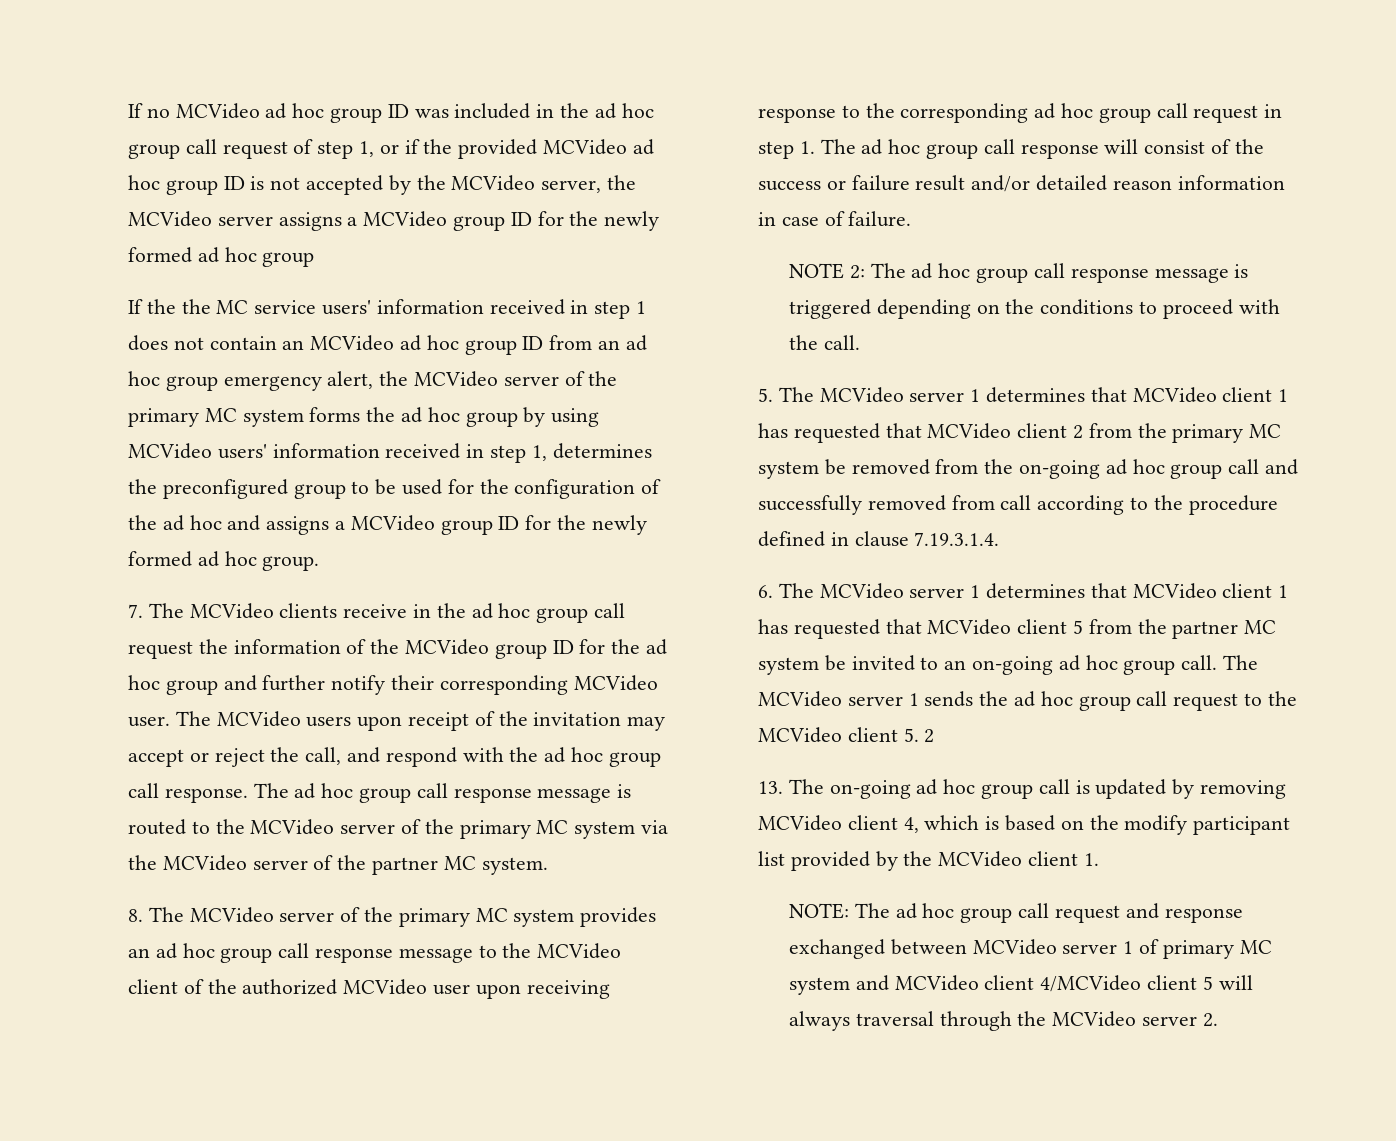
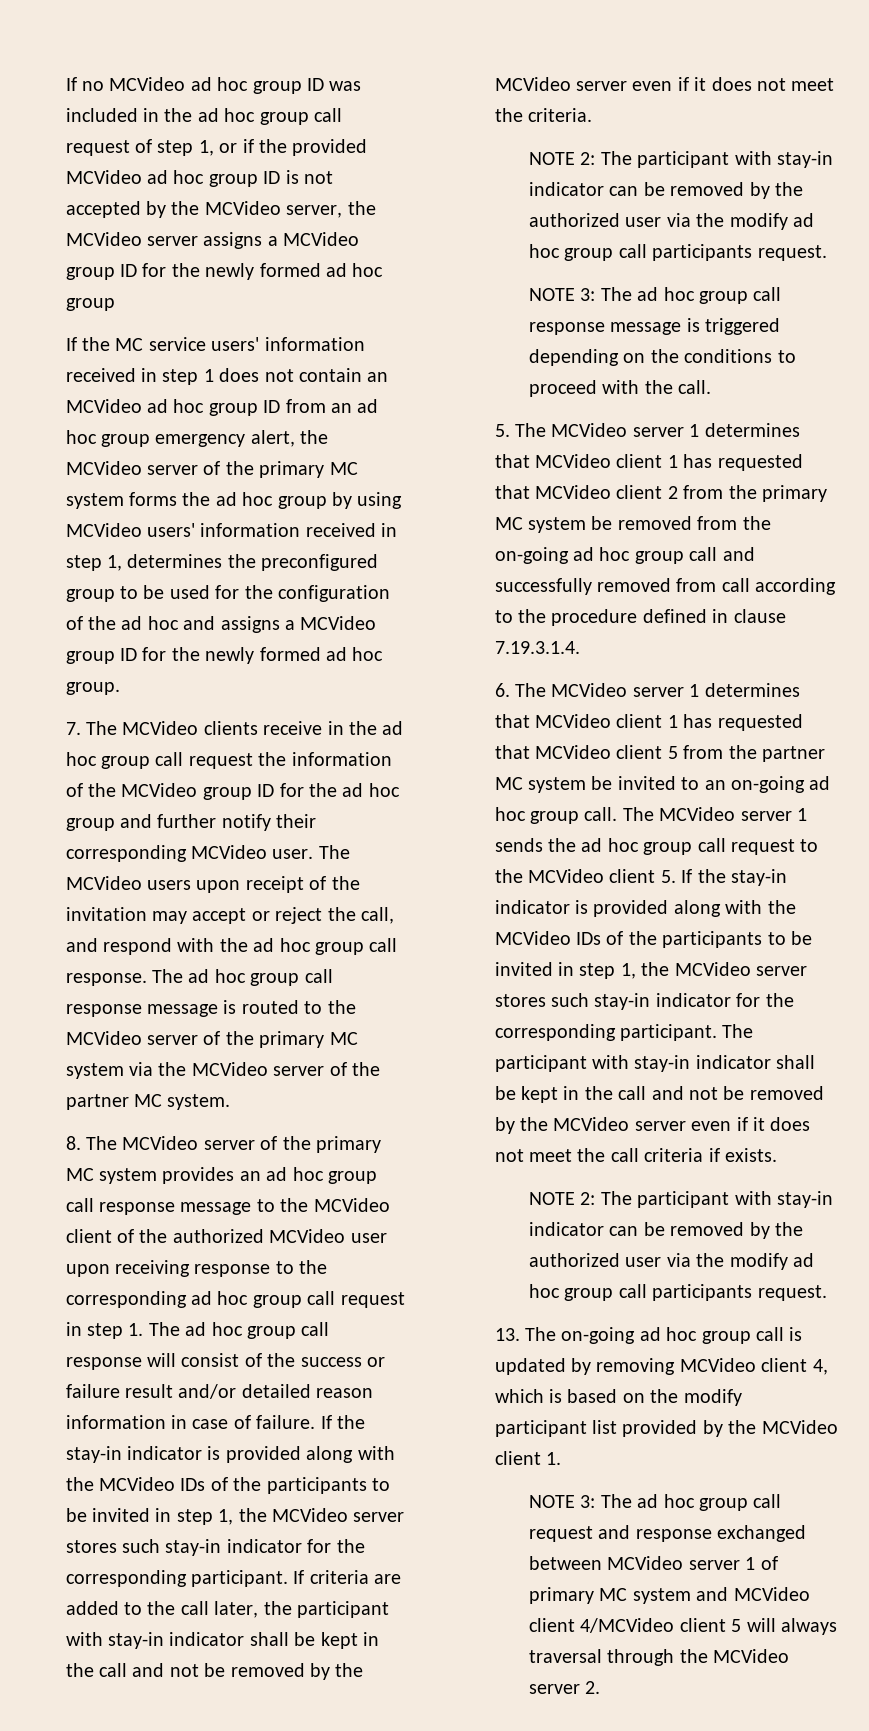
[181,299,211,314] the -> (110, 344) none
[789,263,865,279] // NOTE 2: -> [320,1415,365,1429] [65,1446,395,1463] [65,1477,390,1494] [65,1508,405,1525] [65,1539,365,1556] [65,1570,402,1587] [65,1601,389,1618] [65,1632,379,1649] [65,1663,364,1680] [494,77,835,91] [494,108,592,122] [529,151,834,168] [529,182,804,199] [529,213,815,230] [529,244,827,261] [529,288,596,301] If the stay-in indicator is provided along with the MCVideo IDs of the participants to be invited in step 1, the MCVideo server stores such stay-in indicator for the corresponding participant. If criteria are added to the call later, the participant with stay-in indicator shall be kept in the call and not be removed by the MCVideo server even if it does not meet the criteria. // NOTE 2: The participant with stay-in indicator can be removed by the authorized user via the modify ad hoc group call participants request. // NOTE 3:
[924,729,935,743] 2 -> [681,869,787,886] [494,900,796,917] [494,931,812,948] [494,962,807,979] [494,993,794,1010] [494,1024,754,1041] [494,1055,816,1072] [494,1086,824,1103] [494,1117,811,1134] [494,1148,777,1162] [529,1191,834,1208] [529,1222,804,1239] [529,1253,815,1270] [529,1284,827,1301] If the stay-in indicator is provided along with the MCVideo IDs of the participants to be invited in step 1, the MCVideo server stores such stay-in indicator for the corresponding participant. The participant with stay-in indicator shall be kept in the call and not be removed by the MCVideo server even if it does not meet the call criteria if exists. // NOTE 2: The participant with stay-in indicator can be removed by the authorized user via the modify ad hoc group call participants request.
[789,903,850,919] NOTE: -> [529,1495,596,1508] NOTE 3:

